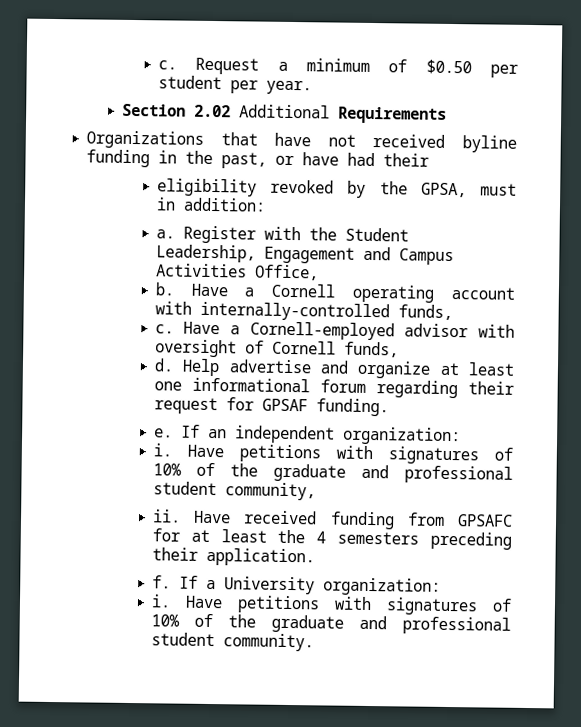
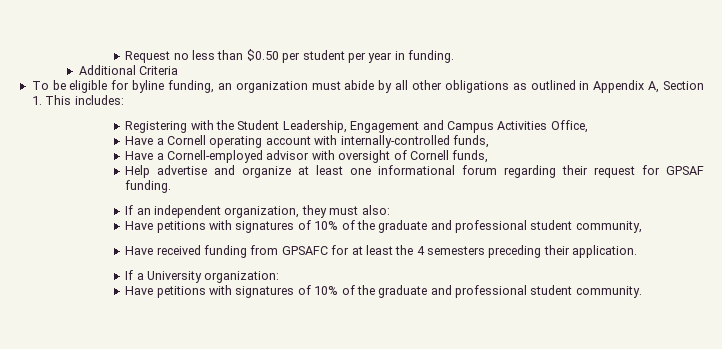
[157,57,518,78] [157,75,312,95] [122,103,448,124] [86,130,517,153] [86,149,430,169] [156,178,517,198] [155,197,266,212] [155,225,256,244] c. Request a minimum of $0.50 per student per year. // Section 2.02 Additional Requirements // Organizations that have not received byline funding in the past, or have had their // eligibility revoked by the GPSA, must in addition: // a. Register -> [125,49,455,63] [78,65,178,75] [31,80,704,93] [31,95,124,105] [125,121,188,133] Request no less than $0.50 per student per year in funding. // Additional Criteria // To be eligible for byline funding, an organization must abide by all other obligations as outlined in Appendix A, Section 1. This includes: // Registering
[154,282,175,296] b. -> (588, 126) none
[154,324,174,334] c. -> (489, 141) none
[153,358,174,372] d. -> (489, 156) none
[153,428,173,438] e. -> (172, 186) none
[341,426,461,446] [152,443,172,457] organization: // i. -> [224,205,390,218] organization, they must also: //
[151,509,181,523] ii. -> (642, 227) none
[151,575,171,589] f. -> (638, 251) none
[150,594,171,608] i. -> (280, 277) none

